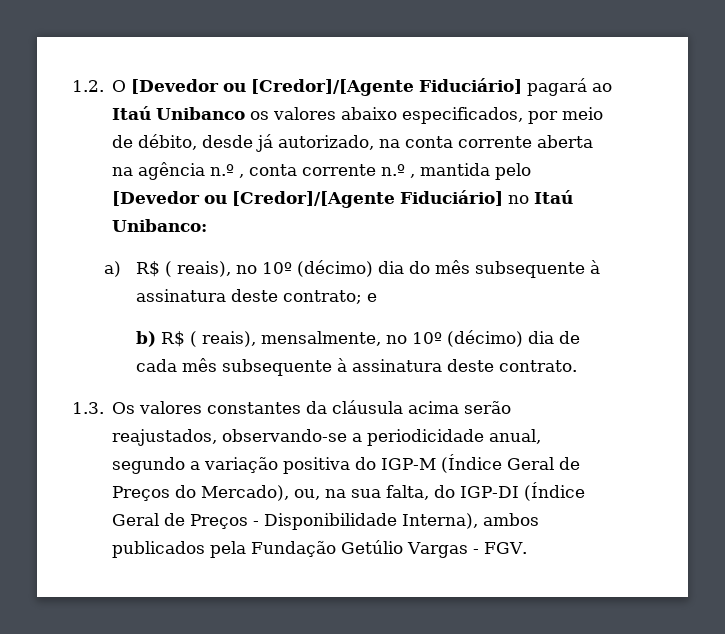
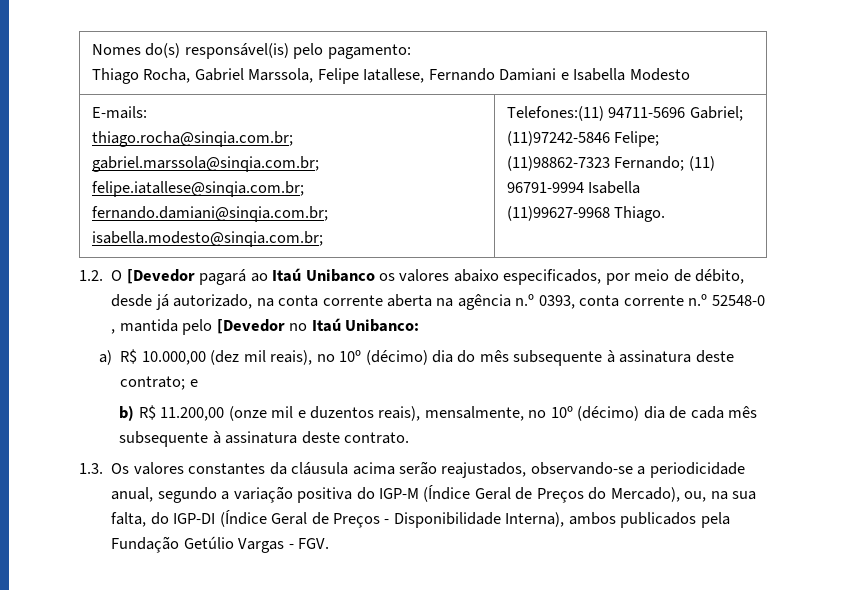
[72,78,523,96] 1.2. O [Devedor ou [Credor]/[Agente Fiduciário] -> [91,43,411,59] [91,68,690,84] [91,106,147,119] [91,131,293,147] [91,156,319,172] [91,181,304,197] [91,206,328,222] [91,231,323,247] [506,106,743,121] [506,131,660,147] [506,156,715,171] [506,181,641,194] [506,206,666,222] [79,269,195,284] Nomes do(s) responsável(is) pelo pagamento: // Thiago Rocha, Gabriel Marssola, Felipe Iatallese, Fernando Damiani e Isabella Modesto // E-mails: // thiago.rocha@sinqia.com.br; gabriel.marssola@sinqia.com.br; felipe.iatallese@sinqia.com.br; fernando.damiani@sinqia.com.br; isabella.modesto@sinqia.com.br; | Telefones:(11) 94711-5696 Gabriel; (11)97242-5846 Felipe; (11)98862-7323 Fernando; (11) 96791-9994 Isabella // (11)99627-9968 Thiago. // 1.2. O [Devedor
[239,174,245,178] , -> [538,295,575,309] 0393,
(406, 170) none -> [711,295,765,306] 52548-0
[204,190,504,208] ou [Credor]/[Agente Fiduciário] -> (285, 326) none
[164,261,172,277] ( -> [141,350,266,365] 10.000,00 (dez mil
[189,331,197,347] ( -> [160,406,374,421] 11.200,00 (onze mil e duzentos

